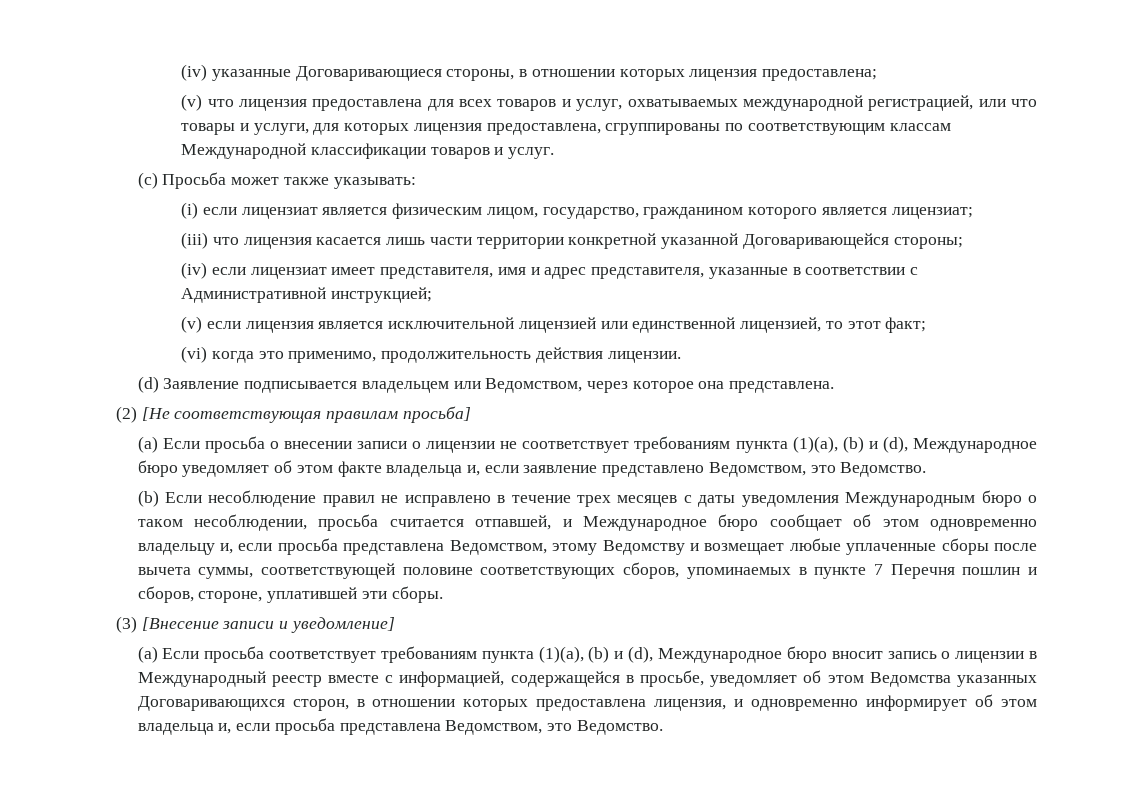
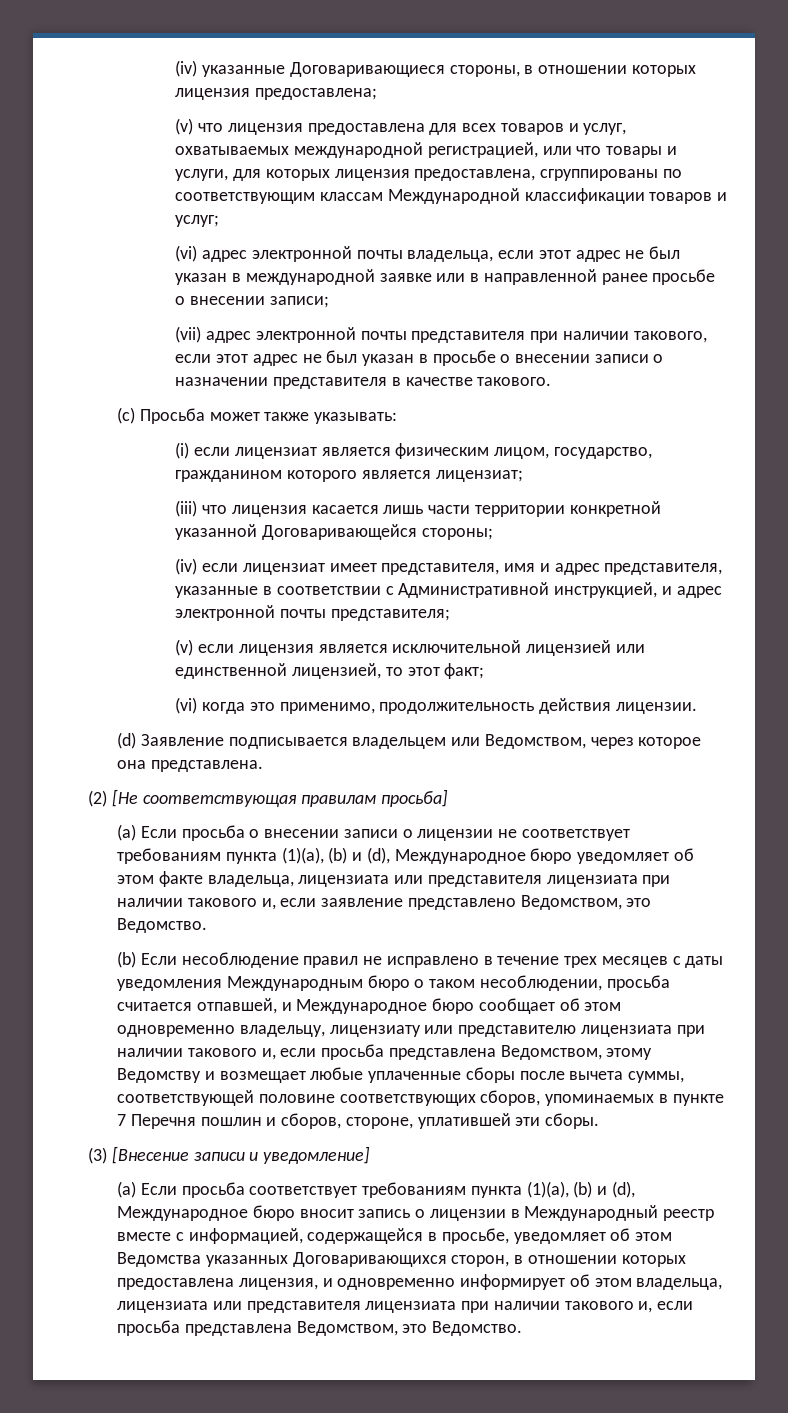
[508,147,555,159] услуг. -> [175,215,220,227] [175,245,681,262] [175,269,716,285] [175,296,329,308] [175,326,707,343] [175,350,664,366] [175,377,552,389] услуг; // (vi) адрес электронной почты владельца, если этот адрес не был указан в международной заявке или в направленной ранее просьбе о внесении записи; // (vii) адрес электронной почты представителя при наличии такового, если этот адрес не был указан в просьбе о внесении записи о назначении представителя в качестве такового.
[330,287,432,303] инструкцией; -> [554,582,722,598] [175,605,450,621] инструкцией, и адрес электронной почты представителя;
[386,465,463,477] владельца -> [207,875,671,887] [117,898,257,907] владельца, лицензиата или представителя лицензиата при наличии такового
[137,543,215,555] владельцу -> [239,1025,705,1037] [117,1048,257,1057] владельцу, лицензиату или представителю лицензиата при наличии такового
[137,723,214,735] владельца -> [636,1278,723,1290] [117,1301,634,1313] владельца, лицензиата или представителя лицензиата при наличии такового

